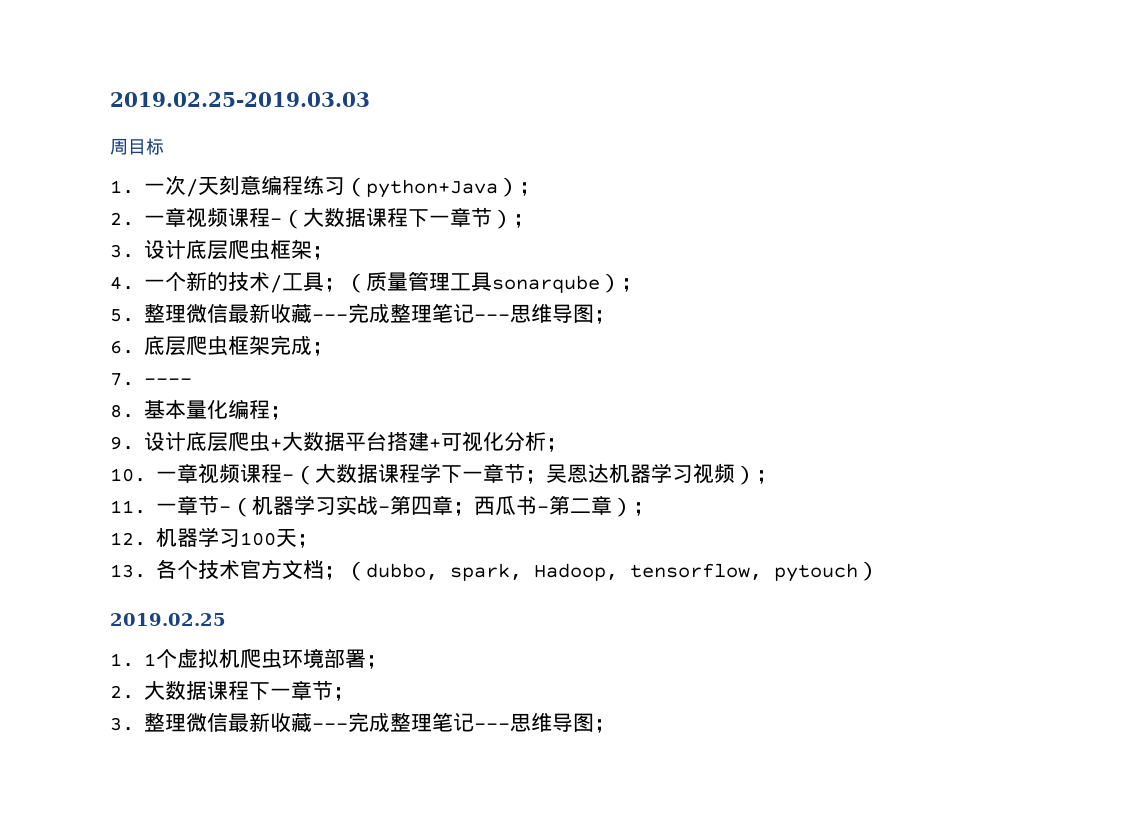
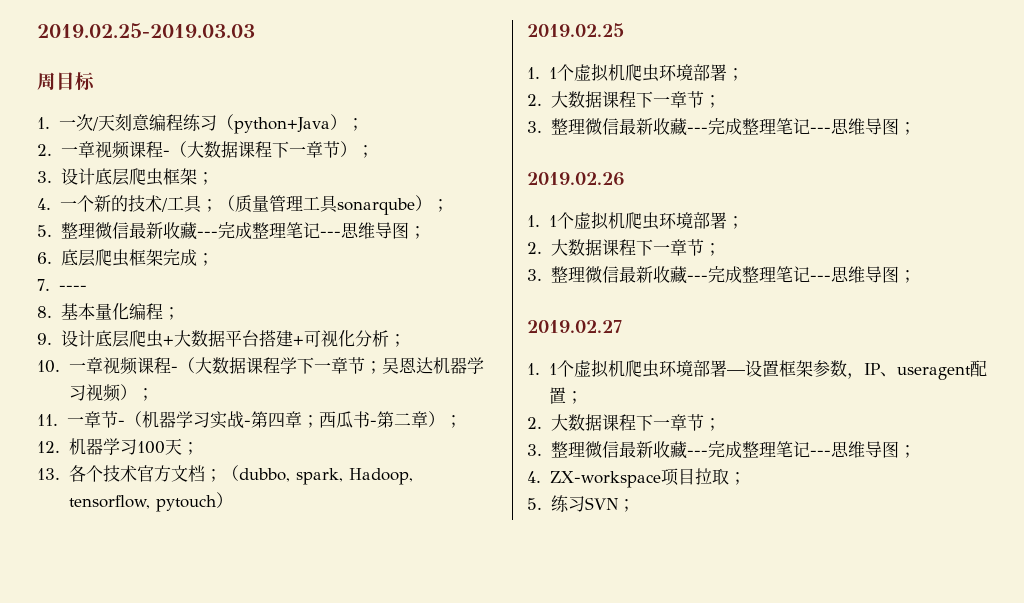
(616, 726) none -> [527,172,625,186] [527,211,744,230] [527,239,721,256] [527,266,916,284] [527,320,622,333] [527,359,987,380] [548,387,583,404] [527,414,721,431] [527,441,916,459] [527,468,746,488] [527,495,635,512] // 2019.02.26 // 1. 1个虚拟机爬虫环境部署； // 2.大数据课程下一章节； // 3.整理微信最新收藏---完成整理笔记---思维导图； // 2019.02.27 // 1. 1个虚拟机爬虫环境部署—设置框架参数，IP、useragent配置； // 2.大数据课程下一章节； // 3.整理微信最新收藏---完成整理笔记---思维导图； // 4. ZX-workspace项目拉取； // 5.练习SVN；

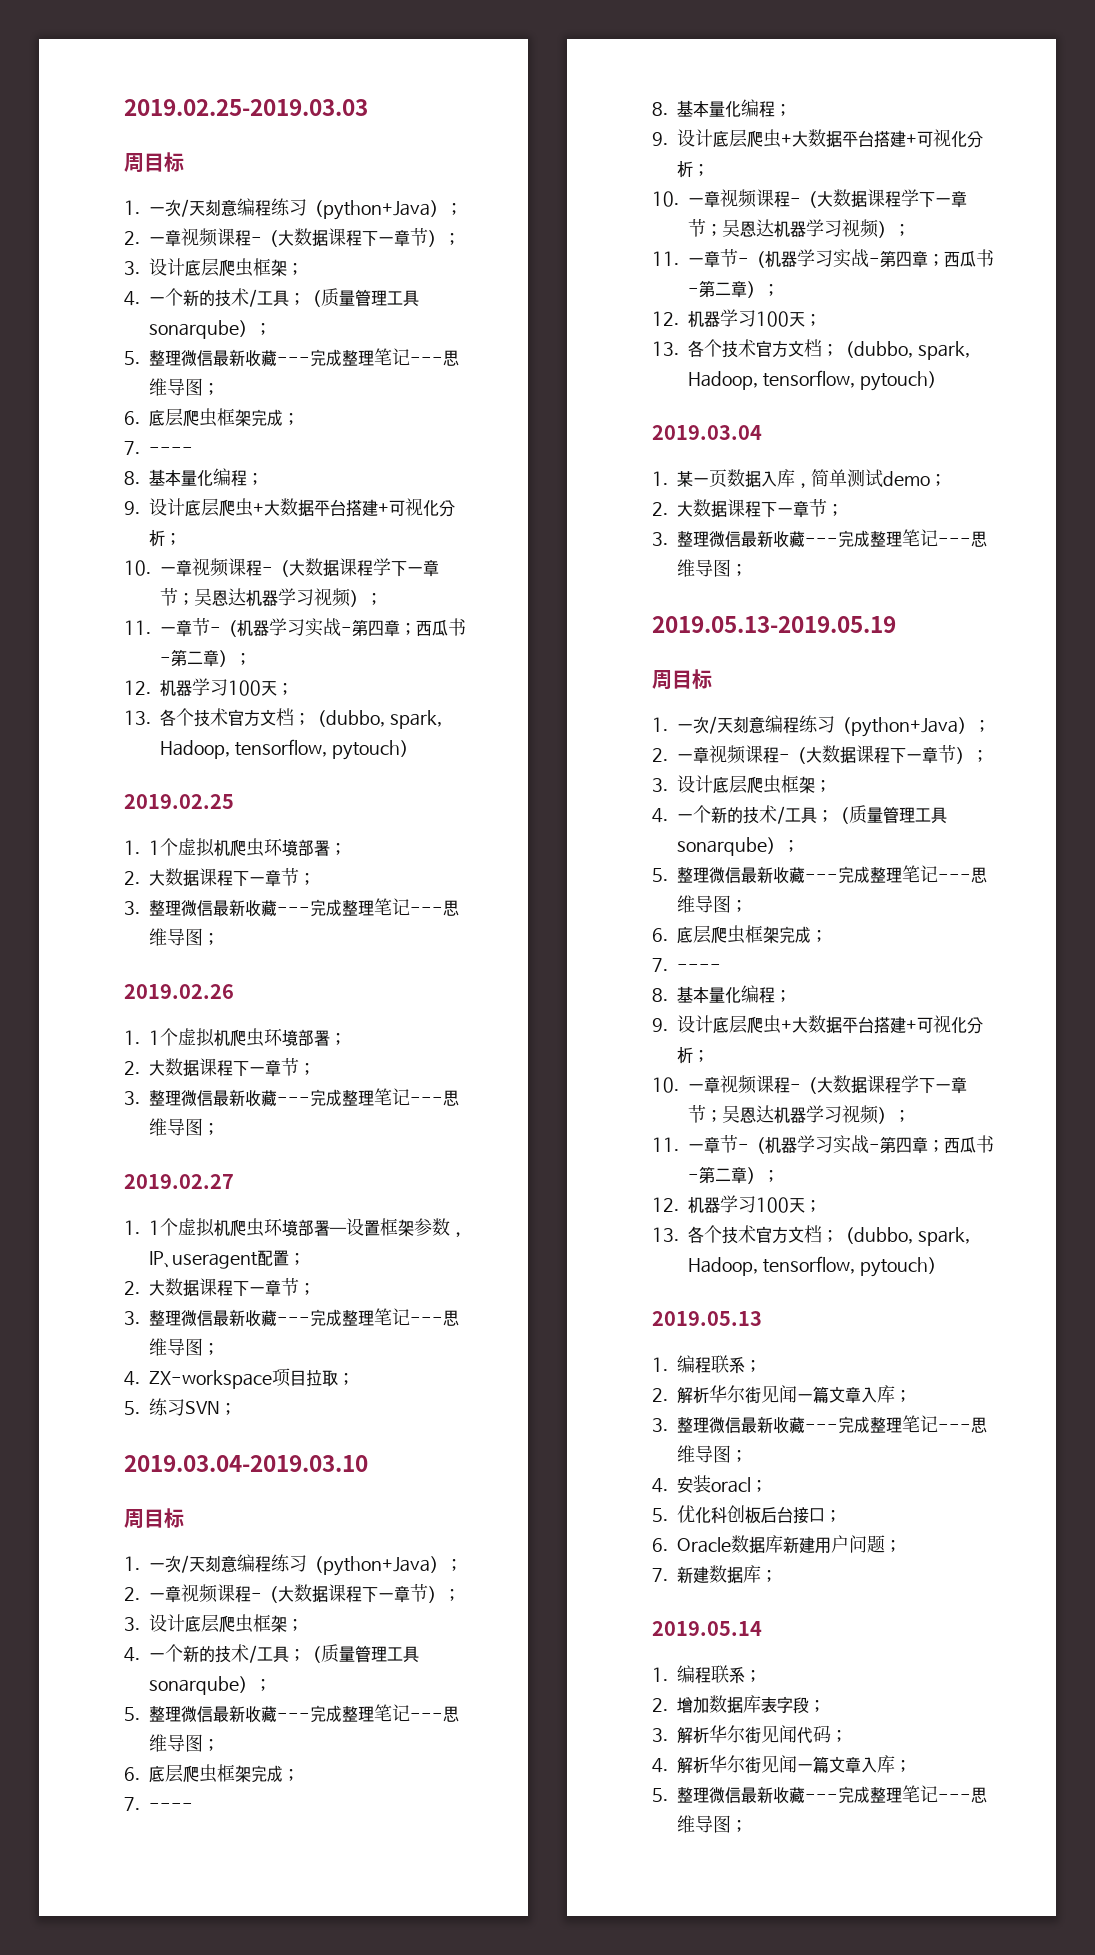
(635, 505) none -> [124,1455,368,1472] [124,1508,184,1528] [124,1554,462,1576] [124,1584,460,1603] [124,1614,303,1633] [124,1644,419,1663] [149,1676,271,1695] [124,1704,459,1723] [149,1734,219,1752] [124,1764,299,1783] [124,1797,193,1811] [652,99,791,118] [652,129,983,148] [677,160,709,178] [652,189,967,208] [688,219,910,238] [652,249,994,268] [688,280,779,298] [652,309,821,328] [652,339,970,360] [688,370,944,391] [652,425,762,440] [652,469,946,488] [652,499,843,518] [652,529,987,548] [677,559,747,577] [652,616,896,633] [652,669,712,689] [652,715,990,737] [652,745,988,764] [652,775,831,794] [652,805,947,824] [677,837,799,856] [652,865,987,884] [677,895,747,913] [652,925,827,944] [652,958,721,972] [652,985,791,1004] [652,1015,983,1034] [677,1046,709,1064] [652,1075,967,1094] [688,1105,910,1124] [652,1135,994,1154] [688,1166,779,1184] [652,1195,821,1214] [652,1225,970,1246] [688,1256,944,1277] [652,1311,762,1326] [652,1355,761,1374] [652,1385,911,1404] [652,1415,987,1434] [677,1445,747,1463] [652,1475,767,1493] [652,1505,841,1524] [652,1535,901,1554] [652,1565,777,1584] [652,1621,762,1636] [652,1665,761,1684] [652,1695,825,1714] [652,1725,847,1744] [652,1755,911,1774] [652,1785,987,1804] [677,1815,747,1833] // 2019.03.04-2019.03.10 // 周目标 // 1.一次/天刻意编程练习（python+Java）； // 2.一章视频课程-（大数据课程下一章节）； // 3.设计底层爬虫框架； // 4.一个新的技术/工具；（质量管理工具sonarqube）； // 5.整理微信最新收藏---完成整理笔记---思维导图； // 6.底层爬虫框架完成； // 7. ---- // 8.基本量化编程； // 9.设计底层爬虫+大数据平台搭建+可视化分析； // 10.一章视频课程-（大数据课程学下一章节；吴恩达机器学习视频）； // 11.一章节-（机器学习实战-第四章；西瓜书-第二章）； // 12.机器学习100天； // 13.各个技术官方文档；（dubbo, spark, Hadoop, tensorflow, pytouch） // 2019.03.04 // 1.某一页数据入库，简单测试demo； // 2.大数据课程下一章节； // 3.整理微信最新收藏---完成整理笔记---思维导图； // 2019.05.13-2019.05.19 // 周目标 // 1.一次/天刻意编程练习（python+Java）； // 2.一章视频课程-（大数据课程下一章节）； // 3.设计底层爬虫框架； // 4.一个新的技术/工具；（质量管理工具sonarqube）； // 5.整理微信最新收藏---完成整理笔记---思维导图； // 6.底层爬虫框架完成； // 7. ---- // 8.基本量化编程； // 9.设计底层爬虫+大数据平台搭建+可视化分析； // 10.一章视频课程-（大数据课程学下一章节；吴恩达机器学习视频）； // 11.一章节-（机器学习实战-第四章；西瓜书-第二章）； // 12.机器学习100天； // 13.各个技术官方文档；（dubbo, spark, Hadoop, tensorflow, pytouch） // 2019.05.13 // 1.编程联系； // 2.解析华尔街见闻一篇文章入库； // 3.整理微信最新收藏---完成整理笔记---思维导图； // 4.安装oracl； // 5.优化科创板后台接口； // 6. Oracle数据库新建用户问题； // 7.新建数据库； // 2019.05.14 // 1.编程联系； // 2.增加数据库表字段； // 3.解析华尔街见闻代码； // 4.解析华尔街见闻一篇文章入库； // 5.整理微信最新收藏---完成整理笔记---思维导图；

